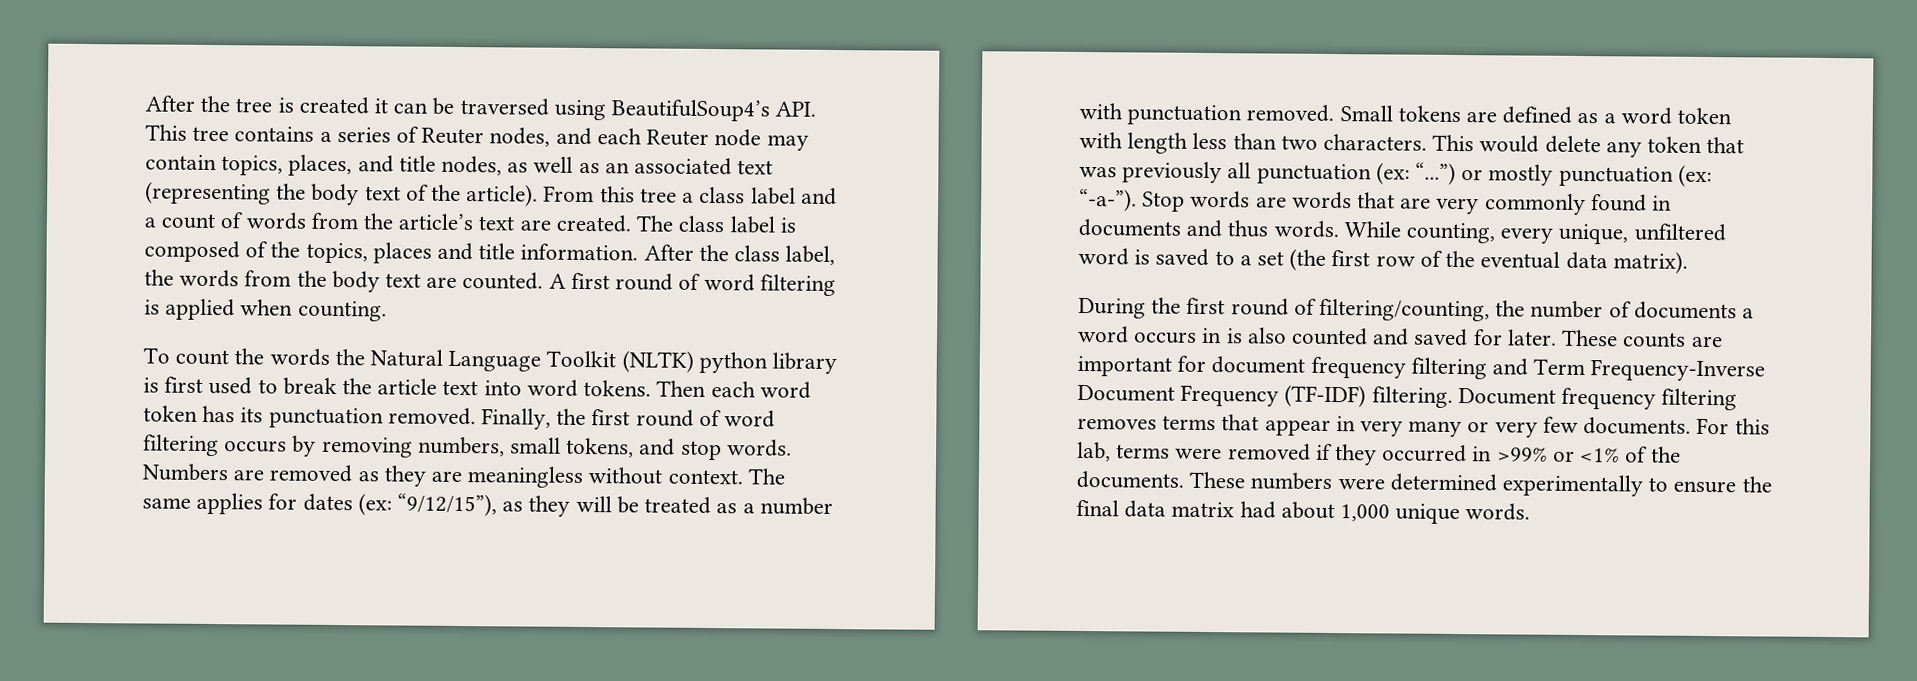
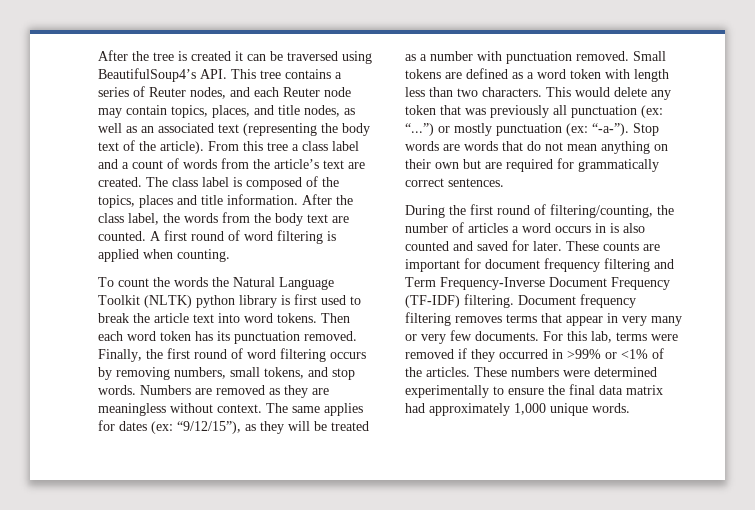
[1400,193,1673,216] [1078,218,1726,245] [1078,247,1688,274] are very commonly found in documents and thus words. While counting, every unique, unfiltered word is saved to a set (the first row of the eventual data matrix). -> [527,141,668,154] [405,158,659,172] [405,178,504,187] do not mean anything on their own but are required for grammatically correct sentences.
[1633,301,1737,320] documents -> [468,223,508,233] articles
[1076,470,1184,489] documents. -> [426,367,470,377] articles.
[1280,501,1335,520] about -> [429,403,510,416] approximately

